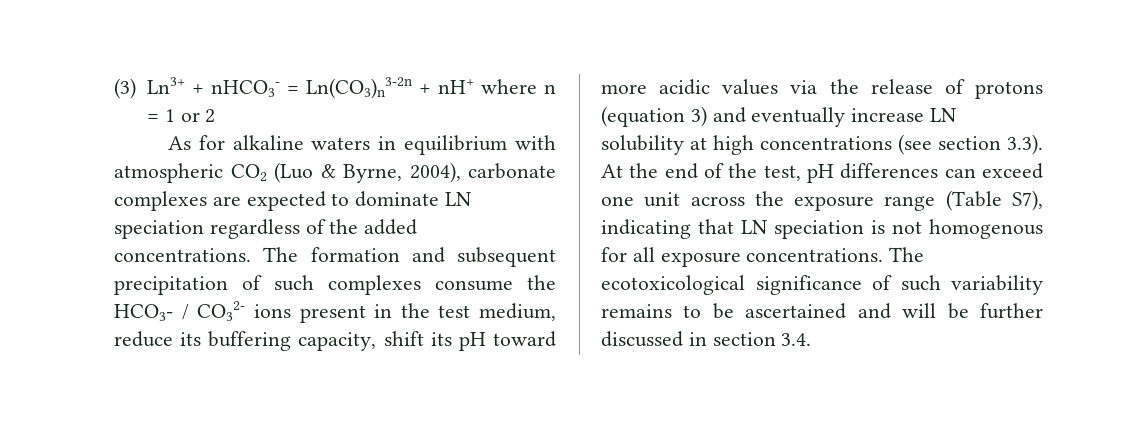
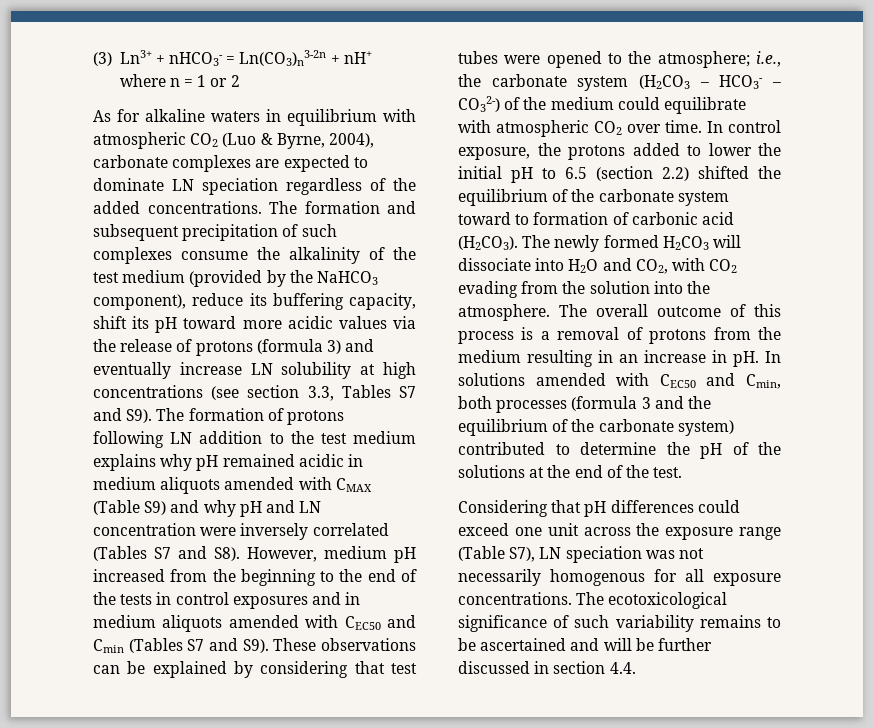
[114,301,556,323] HCO3- / CO32- ions present in the test medium, -> [289,247,416,264] [93,270,378,287] [93,294,186,310] alkalinity of the test medium (provided by the NaHCO3 component),
[601,106,685,127] (equation -> [256,339,323,354] (formula
[1007,134,1043,155] [601,163,801,181] 3.3). At the end of the test, -> [307,385,416,401] [93,408,344,425] [93,431,416,448] [93,454,363,471] [93,477,372,494] [93,500,322,517] [93,523,389,540] [93,546,416,563] [93,569,417,586] [93,592,361,609] [93,615,416,632] [93,638,416,653] [93,661,417,678] [458,51,781,68] [458,74,781,91] [458,96,746,114] [458,120,781,137] [458,143,781,160] [458,166,781,183] [458,189,729,206] [458,212,734,225] [458,235,741,252] [458,258,738,274] [458,281,710,298] [458,304,781,321] [458,327,781,344] [458,350,781,367] [458,373,781,389] [458,396,711,413] [458,419,734,436] [458,442,781,459] [458,465,683,478] [458,500,582,517] 3.3, Tables S7 and S9). The formation of protons following LN addition to the test medium explains why pH remained acidic in medium aliquots amended with CMAX (Table S9) and why pH and LN concentration were inversely correlated (Tables S7 and S8). However, medium pH increased from the beginning to the end of the tests in control exposures and in medium aliquots amended with CEC50 and Cmin (Tables S7 and S9). These observations can be explained by considering that test tubes were opened to the atmosphere; i.e., the carbonate system (H2CO3 – HCO3- – CO32-) of the medium could equilibrate with atmospheric CO2 over time. In control exposure, the protons added to lower the initial pH to 6.5 (section 2.2) shifted the equilibrium of the carbonate system toward to formation of carbonic acid (H2CO3). The newly formed H2CO3 will dissociate into H2O and CO2, with CO2 evading from the solution into the atmosphere. The overall outcome of this process is a removal of protons from the medium resulting in an increase in pH. In solutions amended with CEC50 and Cmin, both processes (formula 3 and the equilibrium of the carbonate system) contributed to determine the pH of the solutions at the end of the test. // Considering that
[944,168,976,178] can -> [697,500,740,513] could
[601,219,922,239] indicating that LN speciation is not -> [539,546,704,563] [458,569,541,586] LN speciation was not necessarily
[781,333,812,346] 3.4. -> [609,662,636,674] 4.4.

